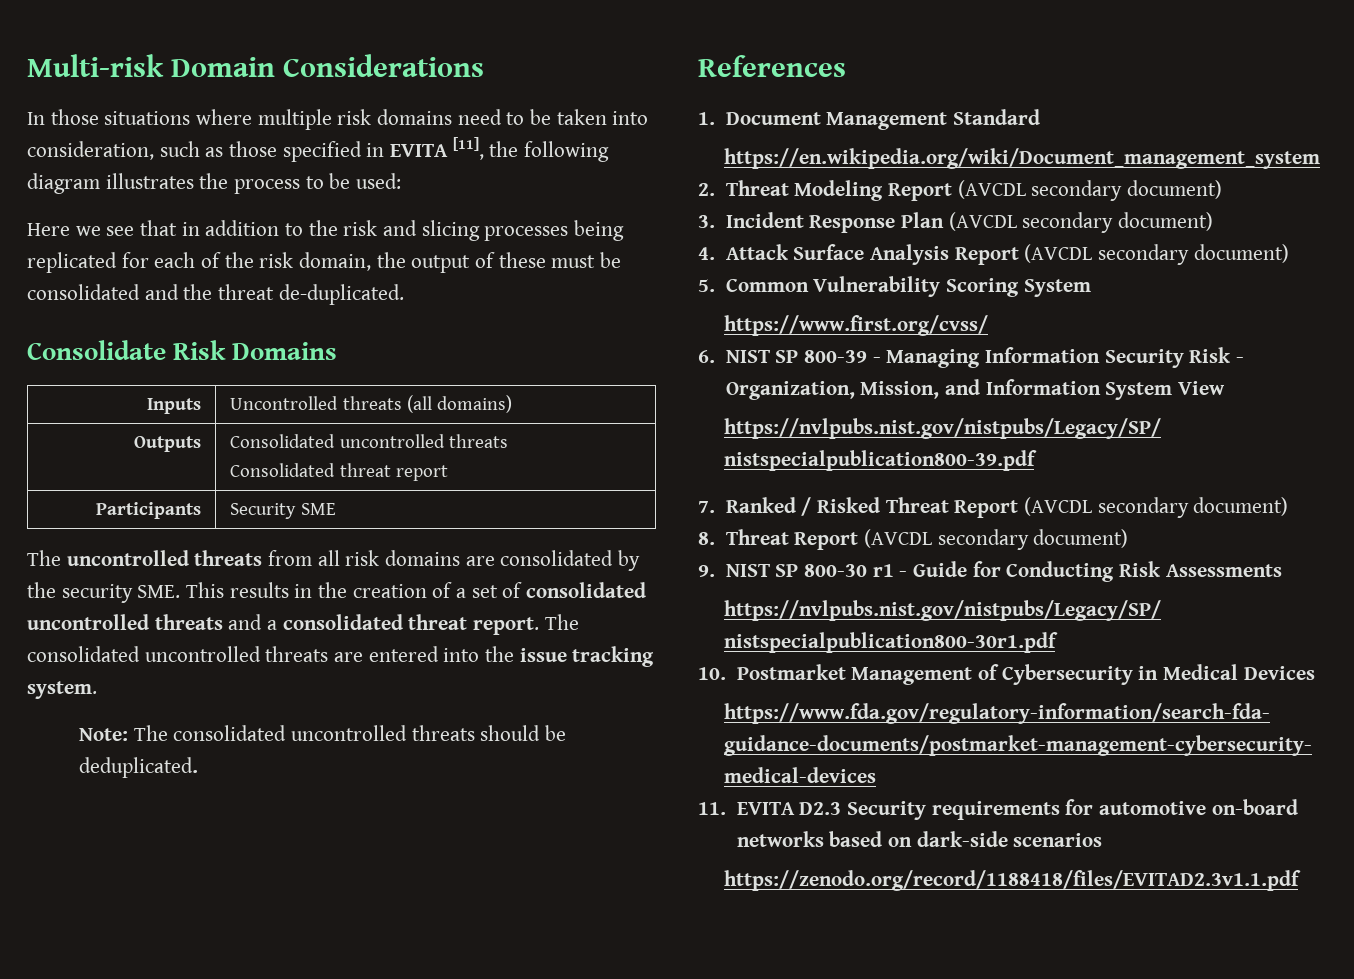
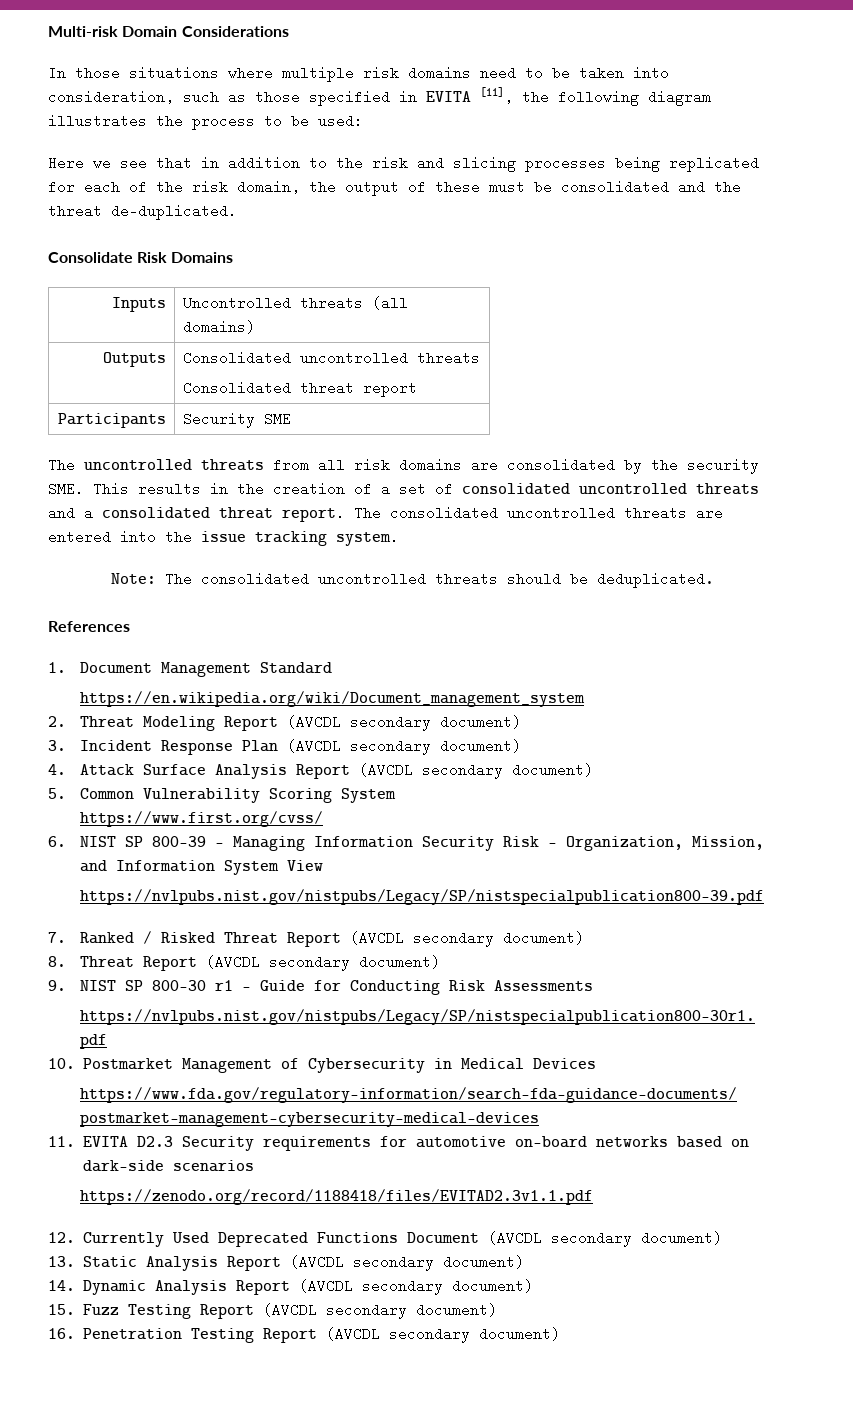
(1302, 880) none -> [48,1231,723,1247] [48,1255,525,1271] [48,1279,534,1295] [48,1303,498,1319] [48,1327,561,1343] // 12. Currently Used Deprecated Functions Document (AVCDL secondary document) // 13. Static Analysis Report (AVCDL secondary document) // 14. Dynamic Analysis Report (AVCDL secondary document) // 15. Fuzz Testing Report (AVCDL secondary document) // 16. Penetration Testing Report (AVCDL secondary document)

